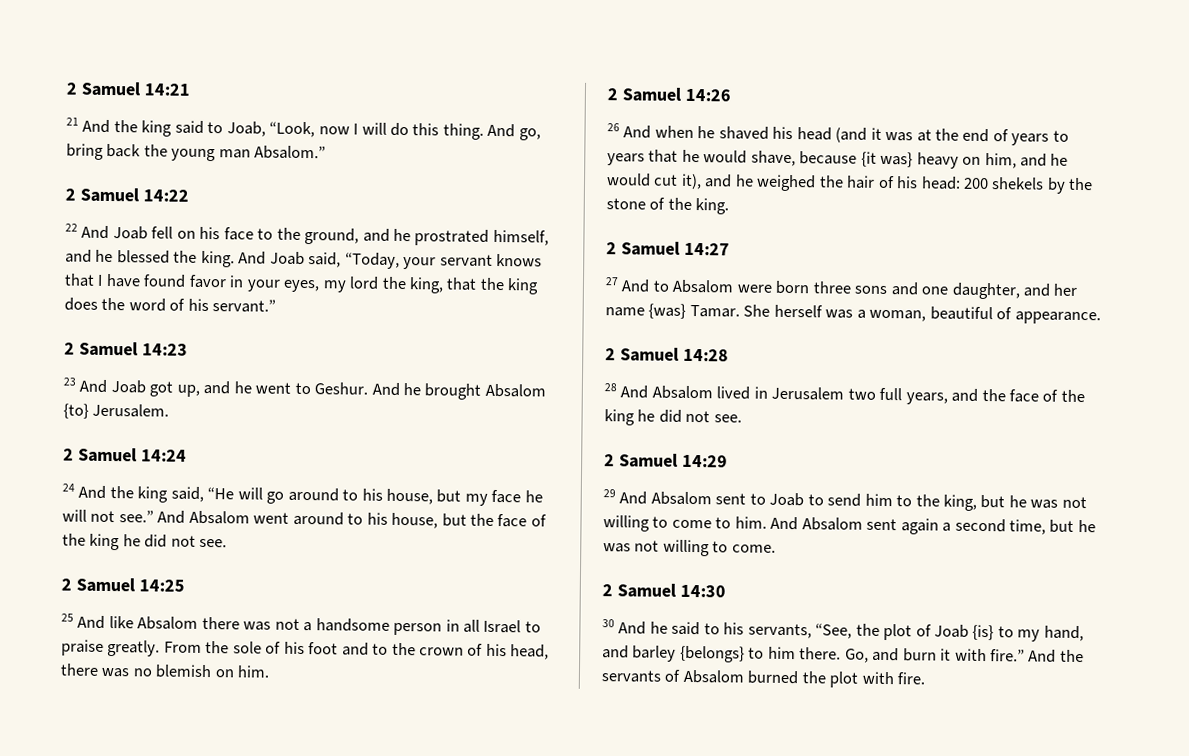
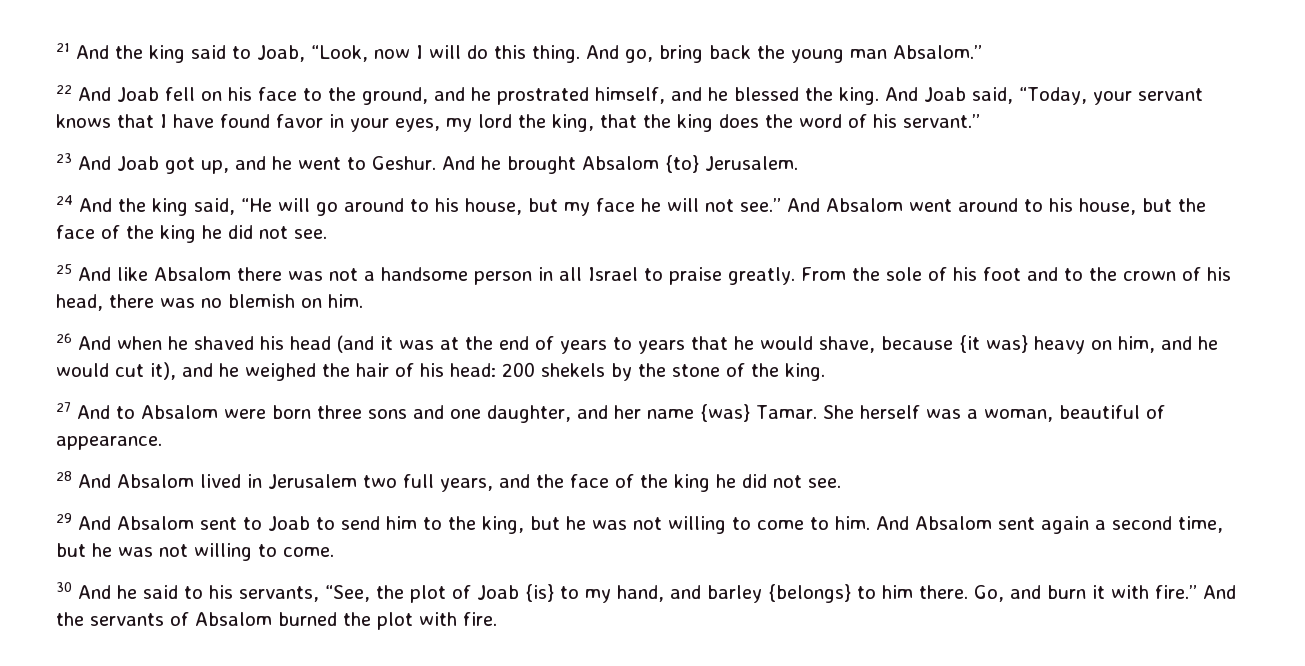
[66,81,191,97] 2 Samuel 14:21 // -> (56, 47) none
[65,187,189,203] // 2 Samuel 14:22 -> (982, 52) none
[64,341,188,357] // 2 Samuel 14:23 -> (980, 121) none
[63,447,187,463] // 2 Samuel 14:24 -> (798, 163) none
[61,577,185,593] // 2 Samuel 14:25 -> (327, 234) none
[607,87,731,102] // 2 Samuel 14:26 -> (363, 301) none
[606,241,730,256] // 2 Samuel 14:27 -> (825, 372) none
[605,347,729,362] // 2 Samuel 14:28 -> (162, 443) none
[604,453,728,468] // 2 Samuel 14:29 -> (841, 483) none
[602,583,726,598] // 2 Samuel 14:30 -> (334, 552) none

